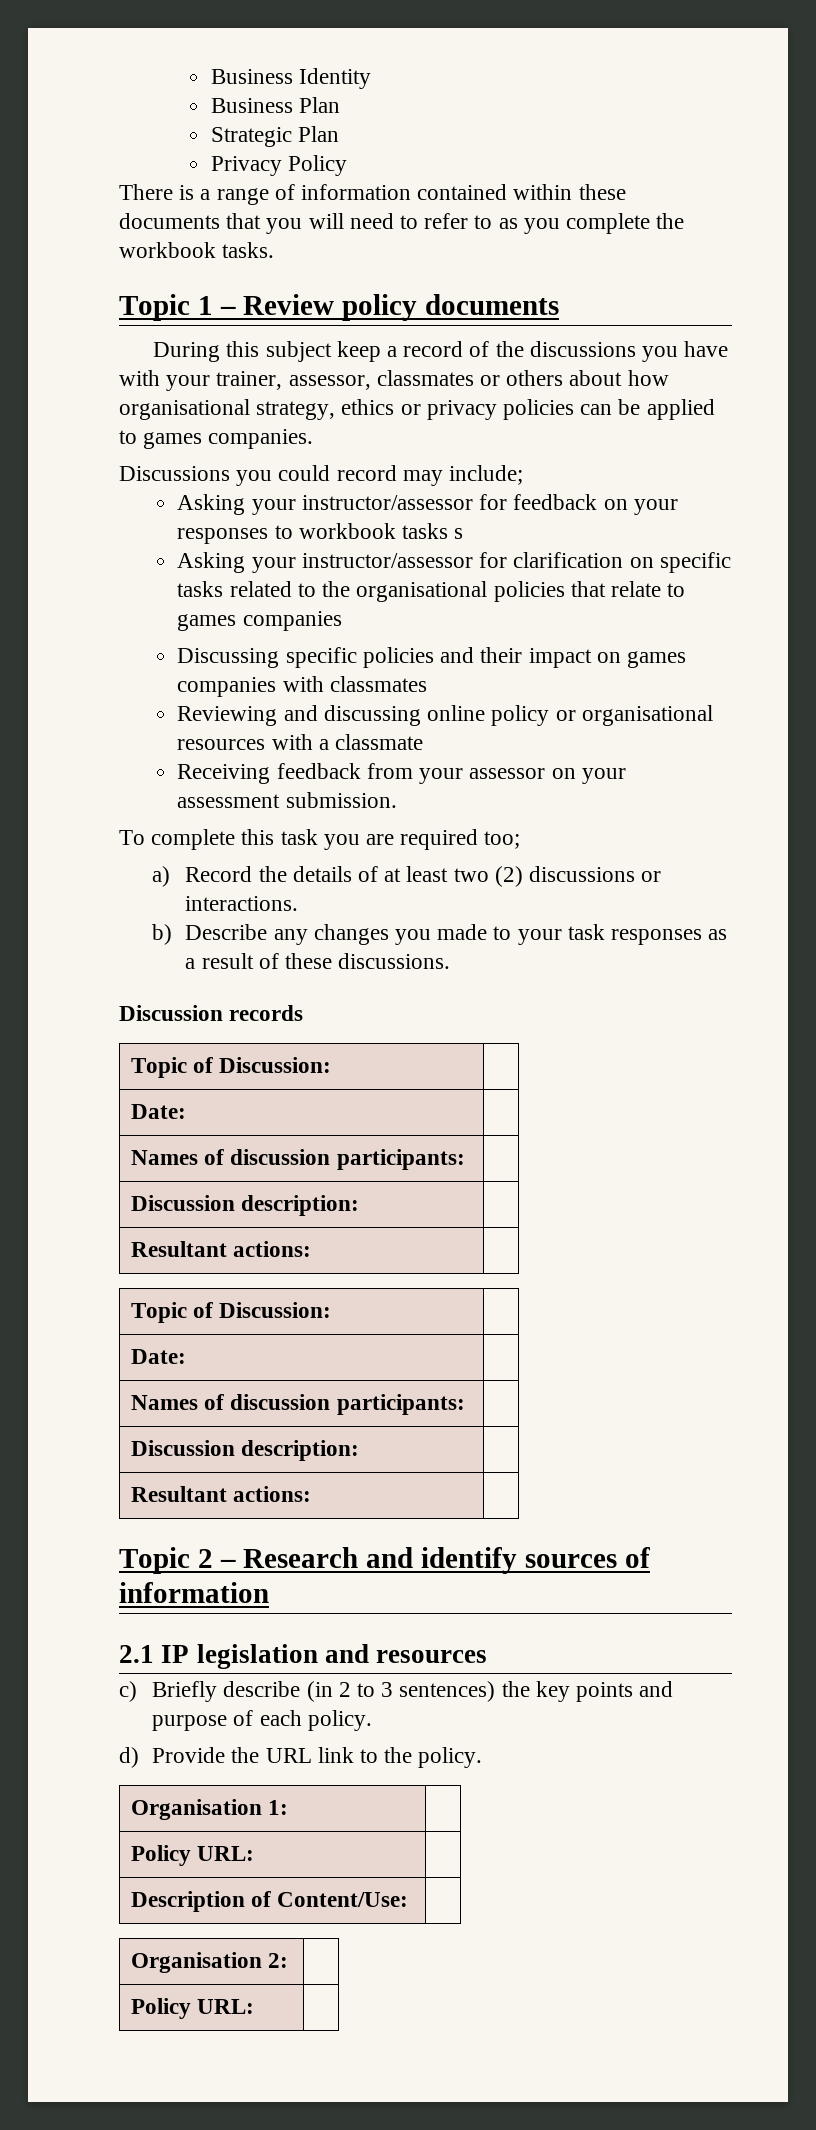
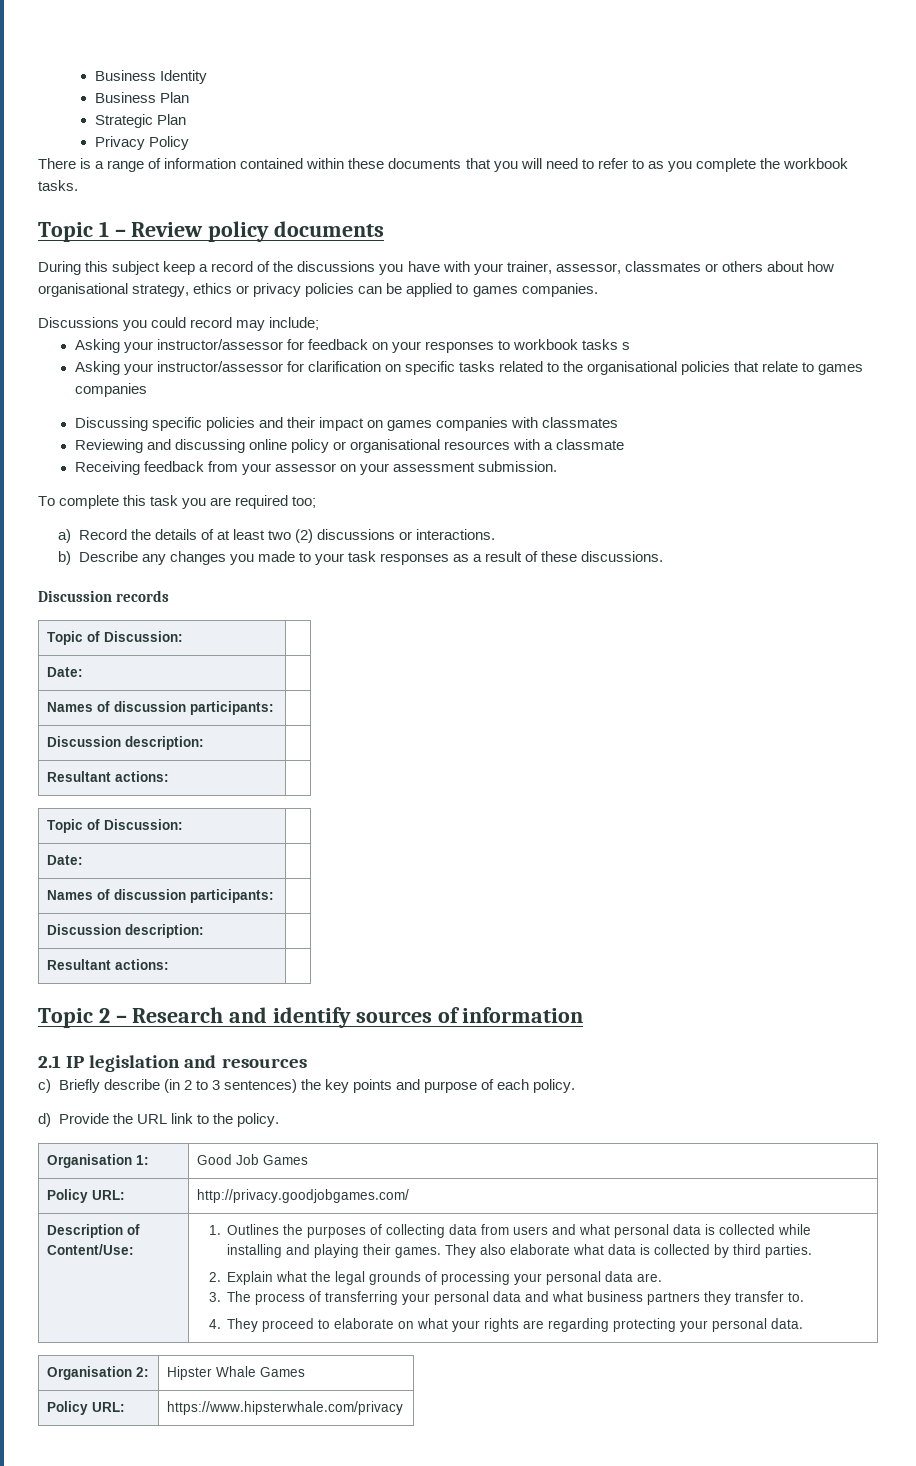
[130,1845,255,1866] // Policy URL: | -> [196,1154,308,1165] [46,1189,125,1203] [196,1189,409,1203] Good Job Games // Policy URL: | http://privacy.goodjobgames.com/
(409, 1899) none -> [208,1224,812,1238] [227,1244,813,1258] [208,1271,663,1285] [208,1291,805,1305] [208,1318,804,1332] 1. Outlines the purposes of collecting data from users and what personal data is collected while installing and playing their games. They also elaborate what data is collected by third parties. // 2. Explain what the legal grounds of processing your personal data are. // 3. The process of transferring your personal data and what business partners they transfer to. // 4. They proceed to elaborate on what your rights are regarding protecting your personal data.
[130,1998,255,2019] // Policy URL: | -> [166,1366,305,1380] [46,1401,125,1415] [166,1401,403,1415] Hipster Whale Games // Policy URL: | https://www.hipsterwhale.com/privacy

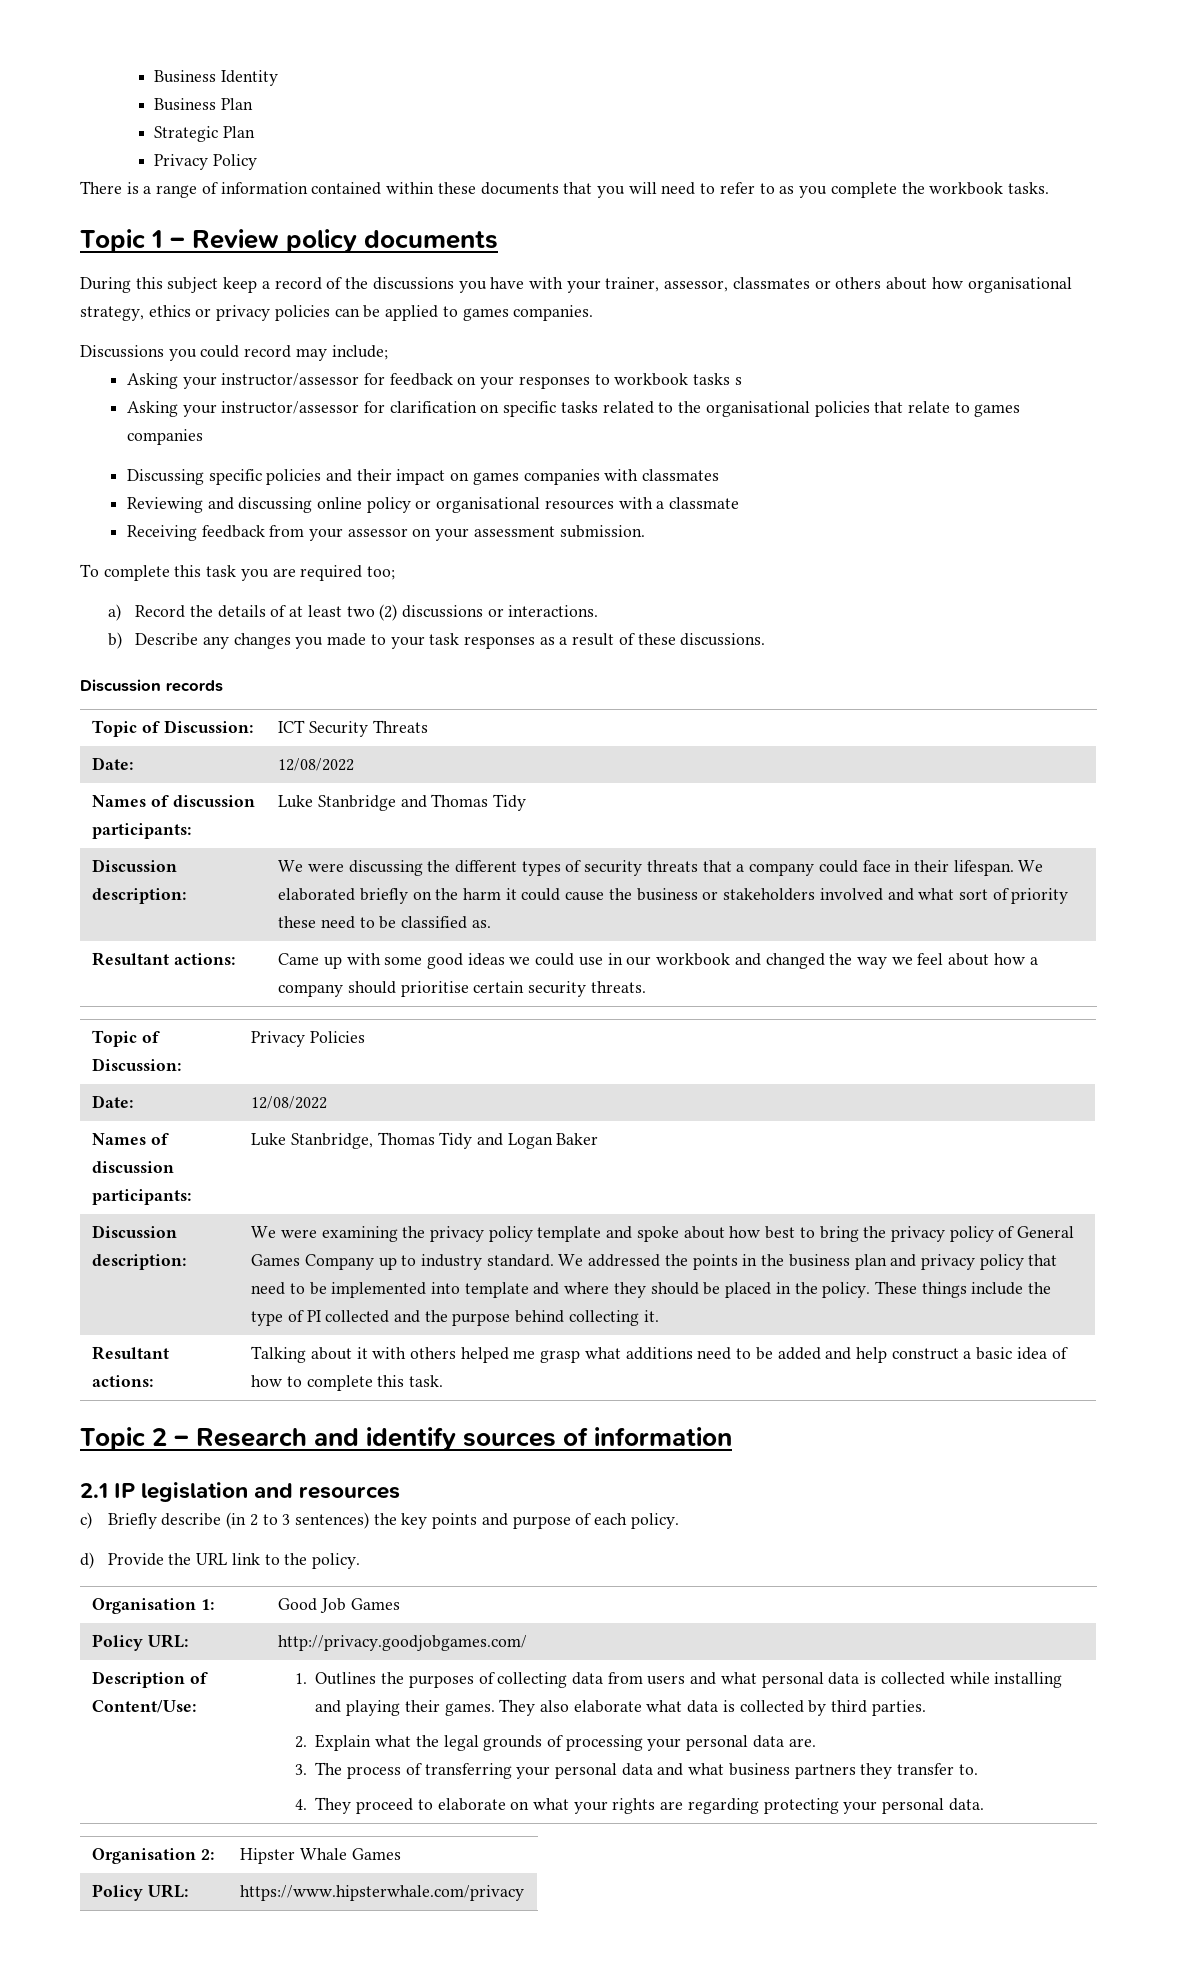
[46,667,83,677] [46,701,274,715] [46,736,204,750] [46,771,169,782] [46,819,183,833] [46,855,83,865] [46,889,274,903] [46,924,204,938] [46,959,169,970] // Date: | // Names of discussion participants: | // Discussion description: | // Resultant actions: | // Topic of Discussion: | // Date: | // Names of discussion participants: | // Discussion description: | // Resultant actions: | -> [278,720,428,737] [92,757,134,770] [278,758,355,771] [92,795,255,807] [92,823,192,839] [278,794,526,811] [92,859,178,872] [92,888,187,904] [278,860,1044,876] [278,888,1069,904] [278,916,491,929] [92,952,235,966] [278,953,1038,969] [278,981,646,997] [92,1030,160,1047] [92,1058,182,1071] [251,1031,365,1047] [92,1095,134,1108] [251,1096,328,1109] [92,1133,169,1145] [92,1161,175,1173] [92,1189,192,1205] [251,1132,599,1149] [92,1225,178,1238] [92,1254,187,1270] [251,1226,1075,1242] [251,1254,1058,1270] [251,1281,1052,1298] [251,1310,659,1326] [92,1346,170,1360] [92,1375,154,1387] [251,1346,1068,1363] [251,1375,443,1391] ICT Security Threats // Date: | 12/08/2022 // Names of discussion participants: | Luke Stanbridge and Thomas Tidy // Discussion description: | We were discussing the different types of security threats that a company could face in their lifespan. We elaborated briefly on the harm it could cause the business or stakeholders involved and what sort of priority these need to be classified as. // Resultant actions: | Came up with some good ideas we could use in our workbook and changed the way we feel about how a company should prioritise certain security threats. // Topic of Discussion: | Privacy Policies // Date: | 12/08/2022 // Names of discussion participants: | Luke Stanbridge, Thomas Tidy and Logan Baker // Discussion description: | We were examining the privacy policy template and spoke about how best to bring the privacy policy of General Games Company up to industry standard. We addressed the points in the business plan and privacy policy that need to be implemented into template and where they should be placed in the policy. These things include the type of PI collected and the purpose behind collecting it. // Resultant actions: | Talking about it with others helped me grasp what additions need to be added and help construct a basic idea of how to complete this task.

